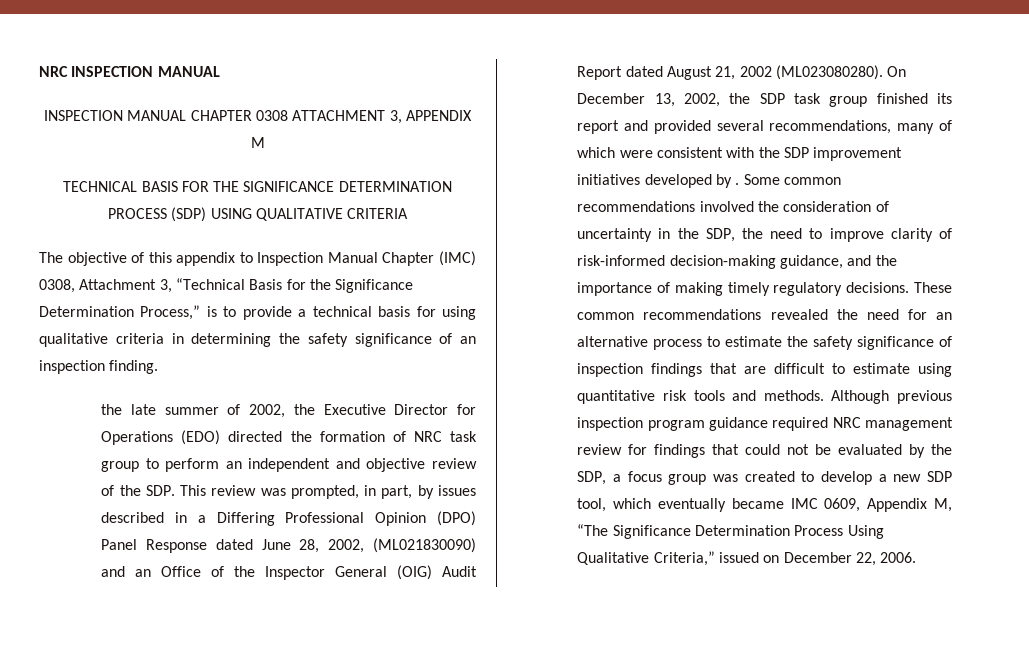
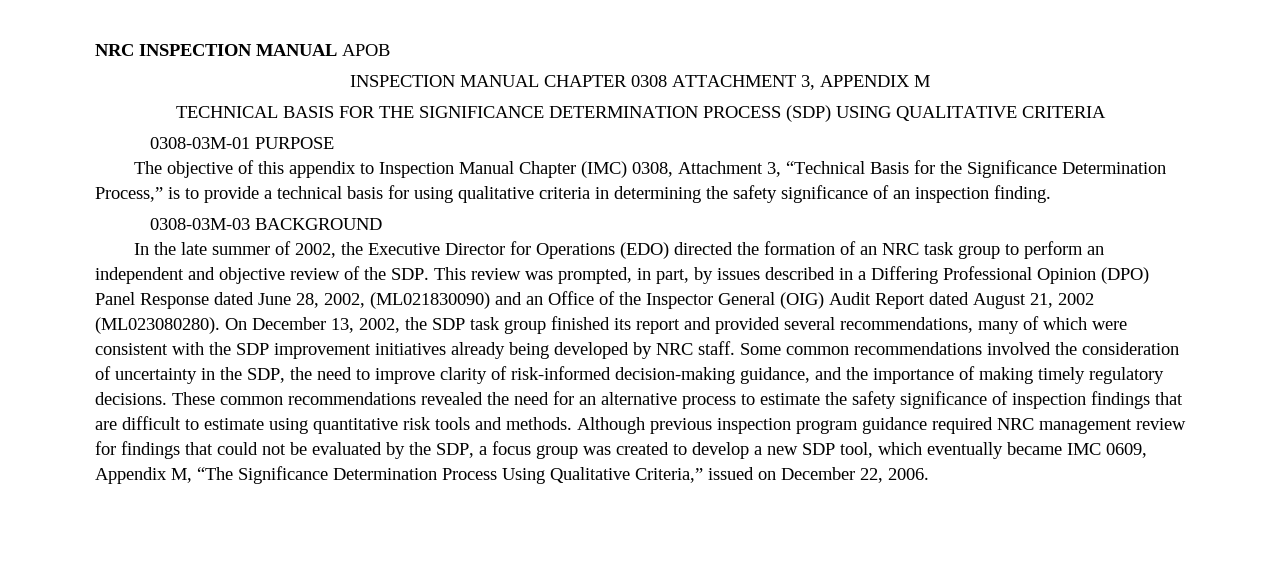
(220, 71) none -> [342,44,390,56] APOB
(409, 213) none -> [150,137,335,149] // 0308-03M-01 PURPOSE
(159, 367) none -> [150,218,383,230] [134,243,150,255] 0308-03M-03 BACKGROUND // In
(406, 436) none -> [860,246,878,255] an
[644,174,740,188] developed by . -> [451,341,735,359] already being developed by NRC staff.

